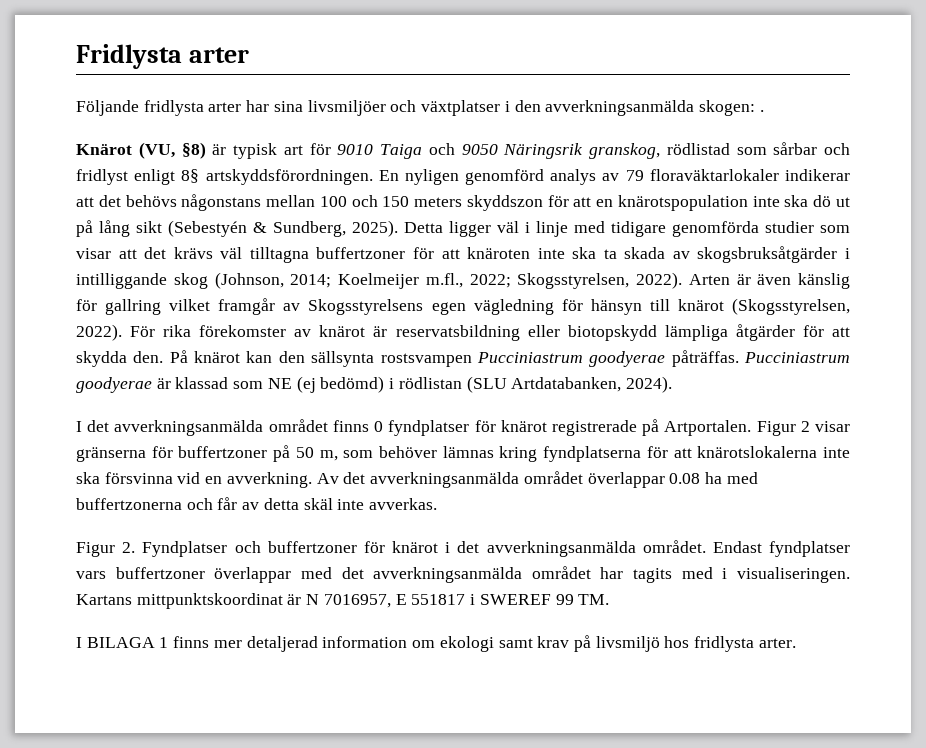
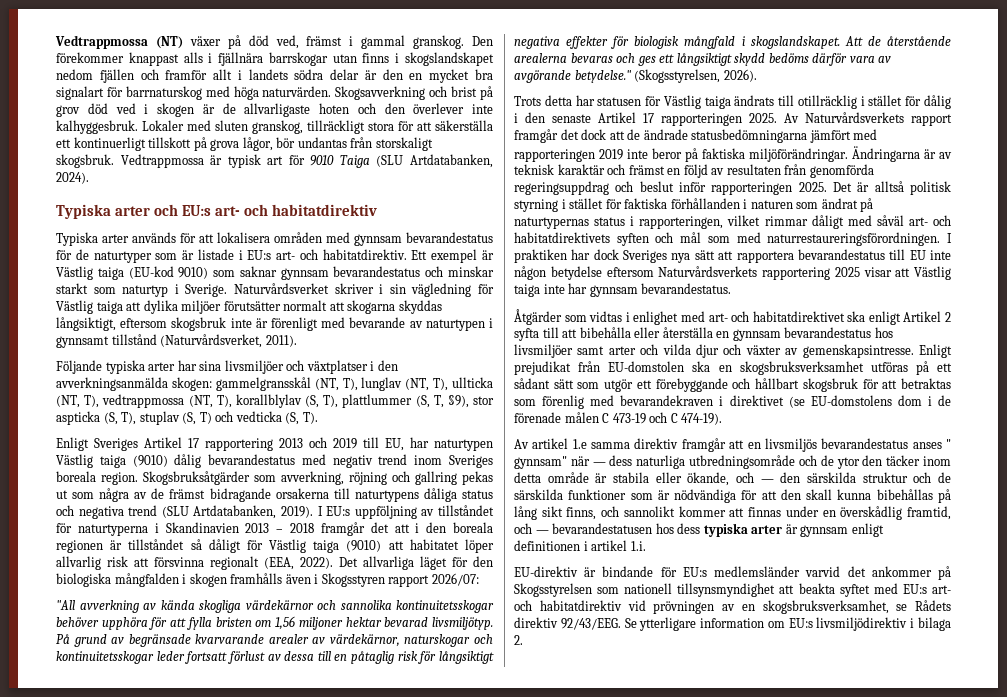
[76,44,250,69] Fridlysta arter -> [55,35,493,49] [56,52,494,66] [56,69,494,83] [56,86,494,100] [56,103,493,117] [56,120,493,134] [56,137,433,151] [56,154,493,168] [56,172,89,184] [56,204,378,219] [56,232,493,246] [56,249,495,263] [56,266,494,280] [56,283,495,297] [56,300,442,314] [56,317,493,331] [56,334,297,348] Vedtrappmossa (NT) växer på död ved, främst i gammal granskog. Den förekommer knappast alls i fjällnära barrskogar utan finns i skogslandskapet nedom fjällen och framför allt i landets södra delar är den en mycket bra signalart för barrnaturskog med höga naturvärden. Skogsavverkning och brist på grov död ved i skogen är de allvarligaste hoten och den överlever inte kalhyggesbruk. Lokaler med sluten granskog, tillräckligt stora för att säkerställa ett kontinuerligt tillskott på grova lågor, bör undantas från storskaligt skogsbruk. Vedtrappmossa är typisk art för 9010 Taiga (SLU Artdatabanken, 2024). // Typiska arter och EU:s art- och habitatdirektiv // Typiska arter används för att lokalisera områden med gynnsam bevarandestatus för de naturtyper som är listade i EU:s art- och habitatdirektiv. Ett exempel är Västlig taiga (EU-kod 9010) som saknar gynnsam bevarandestatus och minskar starkt som naturtyp i Sverige. Naturvårdsverket skriver i sin vägledning för Västlig taiga att dylika miljöer förutsätter normalt att skogarna skyddas långsiktigt, eftersom skogsbruk inte är förenligt med bevarande av naturtypen i gynnsamt tillstånd (Naturvårdsverket, 2011).
[143,100,204,116] fridlysta -> [105,360,145,374] typiska
[759,110,764,112] [76,142,850,159] [76,169,850,185] [76,194,850,211] [76,220,850,237] [76,246,850,263] [76,272,850,289] [76,298,851,315] [76,324,851,341] [76,350,850,367] [76,376,672,393] [76,419,850,436] [76,445,850,462] [76,471,758,488] [76,497,438,510] [76,540,851,557] [76,566,850,583] [76,593,610,609] [76,635,796,652] . // Knärot (VU, §8) är typisk art för 9010 Taiga och 9050 Näringsrik granskog, rödlistad som sårbar och fridlyst enligt 8§ artskyddsförordningen. En nyligen genomförd analys av 79 floraväktarlokaler indikerar att det behövs någonstans mellan 100 och 150 meters skyddszon för att en knärotspopulation inte ska dö ut på lång sikt (Sebestyén & Sundberg, 2025). Detta ligger väl i linje med tidigare genomförda studier som visar att det krävs väl tilltagna buffertzoner för att knäroten inte ska ta skada av skogsbruksåtgärder i intilliggande skog (Johnson, 2014; Koelmeijer m.fl., 2022; Skogsstyrelsen, 2022). Arten är även känslig för gallring vilket framgår av Skogsstyrelsens egen vägledning för hänsyn till knärot (Skogsstyrelsen, 2022). För rika förekomster av knärot är reservatsbildning eller biotopskydd lämpliga åtgärder för att skydda den. På knärot kan den sällsynta rostsvampen Pucciniastrum goodyerae påträffas. Pucciniastrum goodyerae är klassad som NE (ej bedömd) i rödlistan (SLU Artdatabanken, 2024). // I det avverkningsanmälda området finns 0 fyndplatser för knärot registrerade på Artportalen. Figur 2 visar gränserna för buffertzoner på 50 m, som behöver lämnas kring fyndplatserna för att knärotslokalerna inte ska försvinna vid en avverkning. Av det avverkningsanmälda området överlappar 0.08 ha med buffertzonerna och får av detta skäl inte avverkas. // Figur 2. Fyndplatser och buffertzoner för knärot i det avverkningsanmälda området. Endast fyndplatser vars buffertzoner överlappar med det avverkningsanmälda området har tagits med i visualiseringen. Kartans mittpunktskoordinat är N 7016957, E 551817 i SWEREF 99 TM. // I BILAGA 1 finns mer detaljerad information om ekologi samt krav på livsmiljö hos fridlysta arter. -> [215,377,493,391] [56,394,495,408] [56,411,318,425] [56,437,493,451] [56,454,493,468] [56,471,493,485] [56,488,493,502] [56,505,495,519] [56,522,493,536] [56,539,495,553] [56,556,493,570] [56,573,479,587] [56,600,494,613] [56,616,493,630] [56,634,493,647] [56,651,494,664] [514,36,951,49] [514,53,892,66] [514,69,757,83] [514,95,951,109] [514,112,952,126] [514,129,878,143] [514,146,952,162] [514,164,874,178] [514,181,951,195] [514,198,874,212] [514,215,952,229] [514,232,952,246] [514,249,951,263] [514,266,951,280] [514,283,732,297] [514,309,951,325] [514,327,893,341] [514,344,952,358] [514,361,952,375] [514,378,951,392] [514,395,952,409] [514,412,723,425] [514,438,951,452] [514,455,951,469] [514,472,951,486] [514,489,951,503] [514,506,951,520] [514,523,884,537] [514,540,646,551] [514,566,951,580] [514,583,951,597] [514,600,951,614] [514,617,951,631] [514,635,523,645] gammelgransskål (NT, T), lunglav (NT, T), ullticka (NT, T), vedtrappmossa (NT, T), korallblylav (S, T), plattlummer (S, T, §9), stor aspticka (S, T), stuplav (S, T) och vedticka (S, T). // Enligt Sveriges Artikel 17 rapportering 2013 och 2019 till EU, har naturtypen Västlig taiga (9010) dålig bevarandestatus med negativ trend inom Sveriges boreala region. Skogsbruksåtgärder som avverkning, röjning och gallring pekas ut som några av de främst bidragande orsakerna till naturtypens dåliga status och negativa trend (SLU Artdatabanken, 2019). I EU:s uppföljning av tillståndet för naturtyperna i Skandinavien 2013 – 2018 framgår det att i den boreala regionen är tillståndet så dåligt för Västlig taiga (9010) att habitatet löper allvarlig risk att försvinna regionalt (EEA, 2022). Det allvarliga läget för den biologiska mångfalden i skogen framhålls även i Skogsstyren rapport 2026/07: // "All avverkning av kända skogliga värdekärnor och sannolika kontinuitetsskogar behöver upphöra för att fylla bristen om 1,56 miljoner hektar bevarad livsmiljötyp. På grund av begränsade kvarvarande arealer av värdekärnor, naturskogar och kontinuitetsskogar leder fortsatt förlust av dessa till en påtaglig risk för långsiktigt negativa effekter för biologisk mångfald i skogslandskapet. Att de återstående arealerna bevaras och ges ett långsiktigt skydd bedöms därför vara av avgörande betydelse." (Skogsstyrelsen, 2026). // Trots detta har statusen för Västlig taiga ändrats till otillräcklig i stället för dålig i den senaste Artikel 17 rapporteringen 2025. Av Naturvårdsverkets rapport framgår det dock att de ändrade statusbedömningarna jämfört med rapporteringen 2019 inte beror på faktiska miljöförändringar. Ändringarna är av teknisk karaktär och främst en följd av resultaten från genomförda regeringsuppdrag och beslut inför rapporteringen 2025. Det är alltså politisk styrning i stället för faktiska förhållanden i naturen som ändrat på naturtypernas status i rapporteringen, vilket rimmar dåligt med såväl art- och habitatdirektivets syften och mål som med naturrestaureringsförordningen. I praktiken har dock Sveriges nya sätt att rapportera bevarandestatus till EU inte någon betydelse eftersom Naturvårdsverkets rapportering 2025 visar att Västlig taiga inte har gynnsam bevarandestatus. // Åtgärder som vidtas i enlighet med art- och habitatdirektivet ska enligt Artikel 2 syfta till att bibehålla eller återställa en gynnsam bevarandestatus hos livsmiljöer samt arter och vilda djur och växter av gemenskapsintresse. Enligt prejudikat från EU-domstolen ska en skogsbruksverksamhet utföras på ett sådant sätt som utgör ett förebyggande och hållbart skogsbruk för att betraktas som förenlig med bevarandekraven i direktivet (se EU-domstolens dom i de förenade målen C 473-19 och C 474-19). // Av artikel 1.e samma direktiv framgår att en livsmiljös bevarandestatus anses " gynnsam" när — dess naturliga utbredningsområde och de ytor den täcker inom detta område är stabila eller ökande, och — den särskilda struktur och de särskilda funktioner som är nödvändiga för att den skall kunna bibehållas på lång sikt finns, och sannolikt kommer att finnas under en överskådlig framtid, och — bevarandestatusen hos dess typiska arter är gynnsam enligt definitionen i artikel 1.i. // EU-direktiv är bindande för EU:s medlemsländer varvid det ankommer på Skogsstyrelsen som nationell tillsynsmyndighet att beakta syftet med EU:s art- och habitatdirektiv vid prövningen av en skogsbruksverksamhet, se Rådets direktiv 92/43/EEG. Se ytterligare information om EU:s livsmiljödirektiv i bilaga 2.

